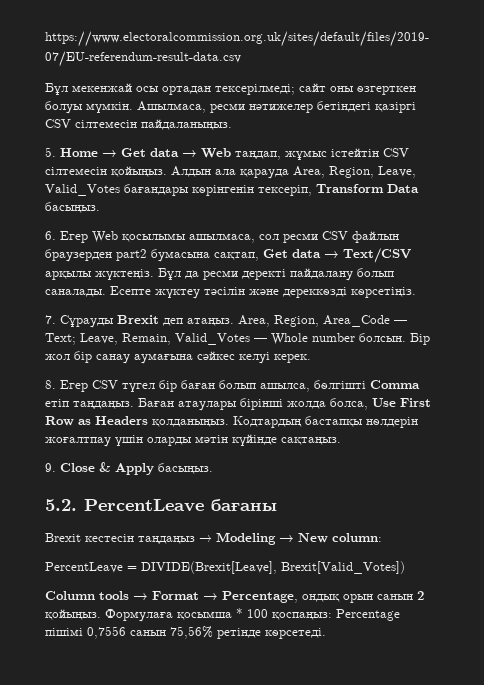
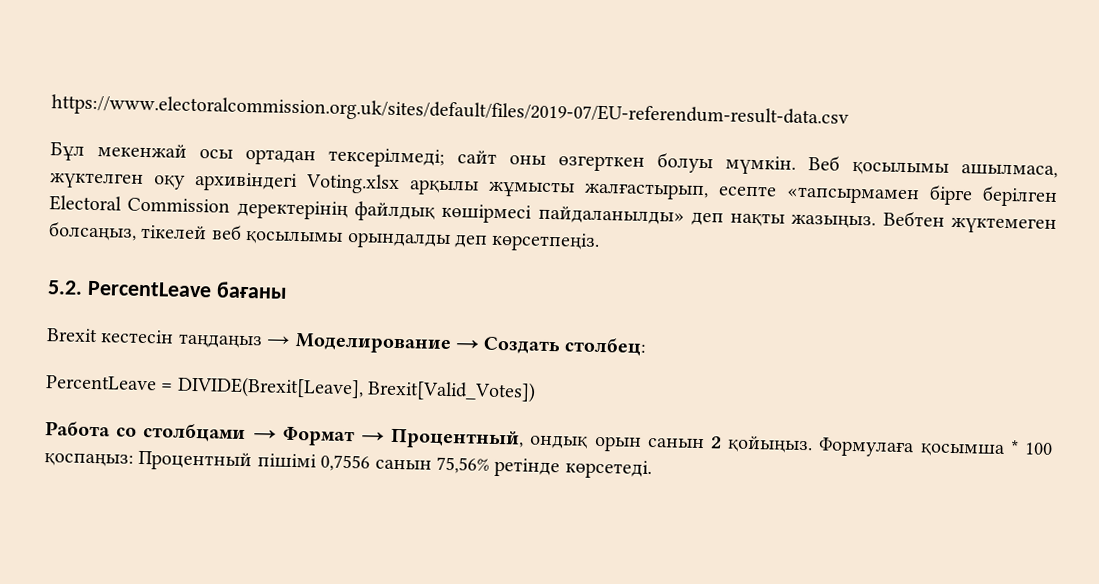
[137,101,416,113] [45,119,232,130] [45,147,409,160] [45,166,416,179] [45,184,419,196] [45,202,100,213] [45,231,399,243] [45,248,411,263] [45,268,394,281] [45,286,416,299] [45,315,407,328] [45,333,430,345] [45,351,311,364] [45,380,420,392] [45,398,431,411] [45,416,418,428] [45,434,341,447] [45,462,213,475] Ашылмаса, ресми нәтижелер бетіндегі қазіргі CSV сілтемесін пайдаланыңыз. // 5. Home → Get data → Web таңдап, жұмыс істейтін CSV сілтемесін қойыңыз. Алдын ала қарауда Area, Region, Leave, Valid_Votes бағандары көрінгенін тексеріп, Transform Data басыңыз. // 6. Егер Web қосылымы ашылмаса, сол ресми CSV файлын браузерден part2 бумасына сақтап, Get data → Text/CSV арқылы жүктеңіз. Бұл да ресми деректі пайдалану болып саналады. Есепте жүктеу тәсілін және дереккөзді көрсетіңіз. // 7. Сұрауды Brexit деп атаңыз. Area, Region, Area_Code — Text; Leave, Remain, Valid_Votes — Whole number болсын. Бір жол бір санау аумағына сәйкес келуі керек. // 8. Егер CSV түгел бір баған болып ашылса, бөлгішті Comma етіп таңдаңыз. Баған атаулары бірінші жолда болса, Use First Row as Headers қолданыңыз. Кодтардың бастапқы нөлдерін жоғалтпау үшін оларды мәтін күйінде сақтаңыз. // 9. Close & Apply басыңыз. -> [808,155,1058,178] [49,171,1058,207] [49,195,1057,234] [48,221,601,252] Веб қосылымы ашылмаса, жүктелген оқу архивіндегі Voting.xlsx арқылы жұмысты жалғастырып, есепте «тапсырмамен бірге берілген Electoral Commission деректерінің файлдық көшірмесі пайдаланылды» деп нақты жазыңыз. Вебтен жүктемеген болсаңыз, тікелей веб қосылымы орындалды деп көрсетпеңіз.
[216,532,382,545] Modeling → New column: -> [294,332,647,356] Моделирование → Создать столбец:
[45,591,298,603] Column tools → Format → Percentage, -> [45,421,525,450] Работа со столбцами → Формат → Процентный,
[336,609,400,621] Percentage -> [138,450,253,472] Процентный

